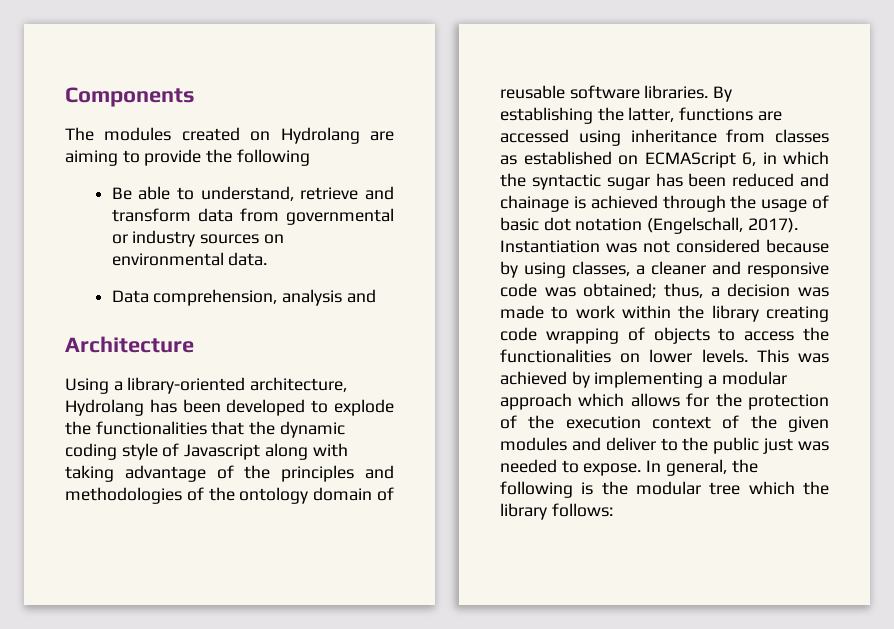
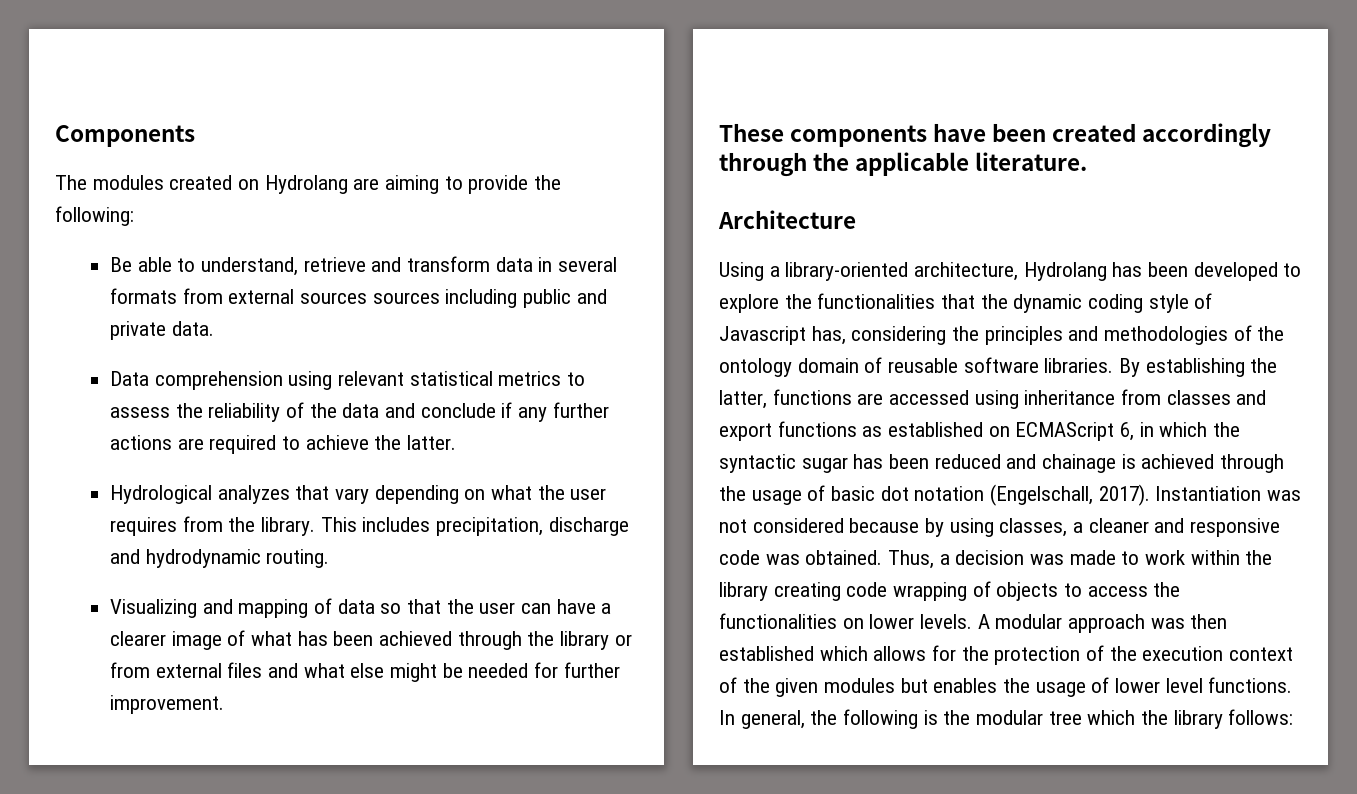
[236,149,310,166] following -> [55,206,134,226] following:
[239,208,394,225] [111,230,284,247] [111,252,268,266] [111,289,376,306] from governmental or industry sources on environmental data. // Data comprehension, analysis and -> [538,257,618,272] [110,288,607,308] [110,321,214,340] [110,371,586,390] [110,402,609,422] [110,435,457,454] [110,485,607,504] [110,516,629,536] [110,549,330,568] [110,598,612,618] [110,630,632,650] [110,662,620,682] [110,695,225,714] [719,123,1272,148] [719,152,1088,177] in several formats from external sources sources including public and private data. // Data comprehension using relevant statistical metrics to assess the reliability of the data and conclude if any further actions are required to achieve the latter. // Hydrological analyzes that vary depending on what the user requires from the library. This includes precipitation, discharge and hydrodynamic routing. // Visualizing and mapping of data so that the user can have a clearer image of what has been achieved through the library or from external files and what else might be needed for further improvement. // These components have been created accordingly through the applicable literature.
[334,399,395,416] explode -> [719,294,779,313] explore
[264,443,348,460] [65,465,234,482] along with taking advantage of -> [811,326,947,345] has, considering
(829, 136) none -> [1236,390,1267,405] [719,421,857,441] and export functions
[583,283,703,298] obtained; thus, -> [805,550,935,569] obtained. Thus,
[756,349,829,363] [500,371,787,388] [500,393,572,410] This was achieved by implementing a modular approach -> [977,614,1228,633] [719,646,814,661] A modular approach was then established
[571,437,829,454] [500,459,642,476] and deliver to the public just was needed to expose. -> [900,677,1293,697] but enables the usage of lower level functions.

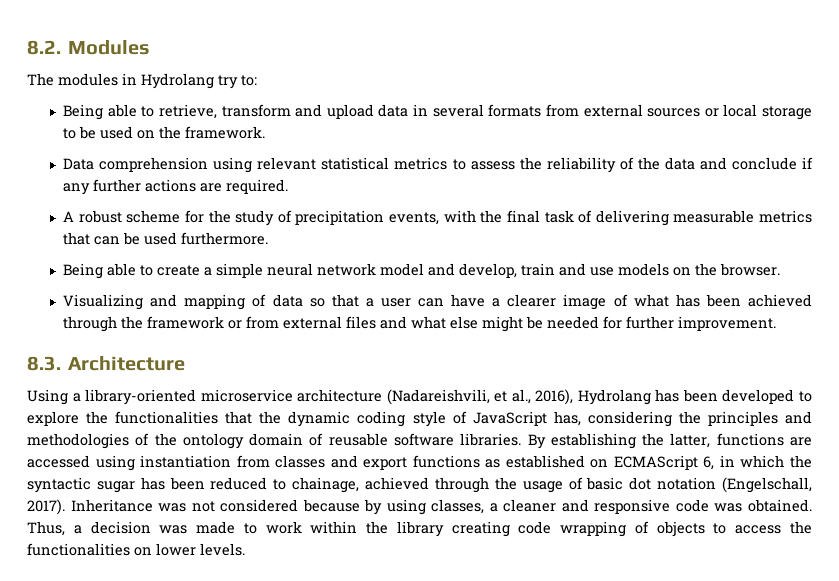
[55,125,195,147] Components -> [27,40,151,55] 8.2. Modules
[169,175,562,194] [55,206,134,226] [110,256,491,276] created on Hydrolang are aiming to provide the following: // Be able to understand, retrieve and transform -> [122,73,257,89] [63,104,374,120] in Hydrolang try to: // Being able to retrieve, transform and upload
[372,289,607,308] [110,321,214,340] sources including public and private data. -> [704,104,813,120] [63,126,266,139] or local storage to be used on the framework.
[209,435,457,454] [110,485,607,504] [110,516,629,536] [110,549,330,568] required to achieve the latter. // Hydrological analyzes that vary depending on what the user requires from the library. This includes precipitation, discharge and hydrodynamic routing. -> [226,179,289,194] [63,210,813,226] [63,232,269,245] [63,263,781,279] required. // A robust scheme for the study of precipitation events, with the final task of delivering measurable metrics that can be used furthermore. // Being able to create a simple neural network model and develop, train and use models on the browser.
[446,599,474,614] the -> [365,298,374,307] a
[560,631,610,650] library -> [147,316,225,329] framework
[719,123,1272,148] [719,152,1088,177] [718,210,856,229] [719,262,1019,281] These components have been created accordingly through the applicable literature. // Architecture // Using a library-oriented architecture, -> [27,356,186,371] [27,389,574,405] 8.3. Architecture // Using a library-oriented microservice architecture (Nadareishvili, et al., 2016),
[719,326,806,345] Javascript -> [472,411,547,426] JavaScript
[1024,390,1116,405] inheritance -> [140,455,232,468] instantiation
[1006,454,1136,473] and chainage is -> [273,477,360,493] to chainage,
[1155,486,1262,501] Instantiation -> [70,499,153,512] Inheritance
[977,614,1228,633] [719,645,1294,665] [719,677,1293,697] [719,709,1294,729] A modular approach was then established which allows for the protection of the execution context of the given modules but enables the usage of lower level functions. In general, the following is the modular tree which the library follows: -> (245, 549) none

